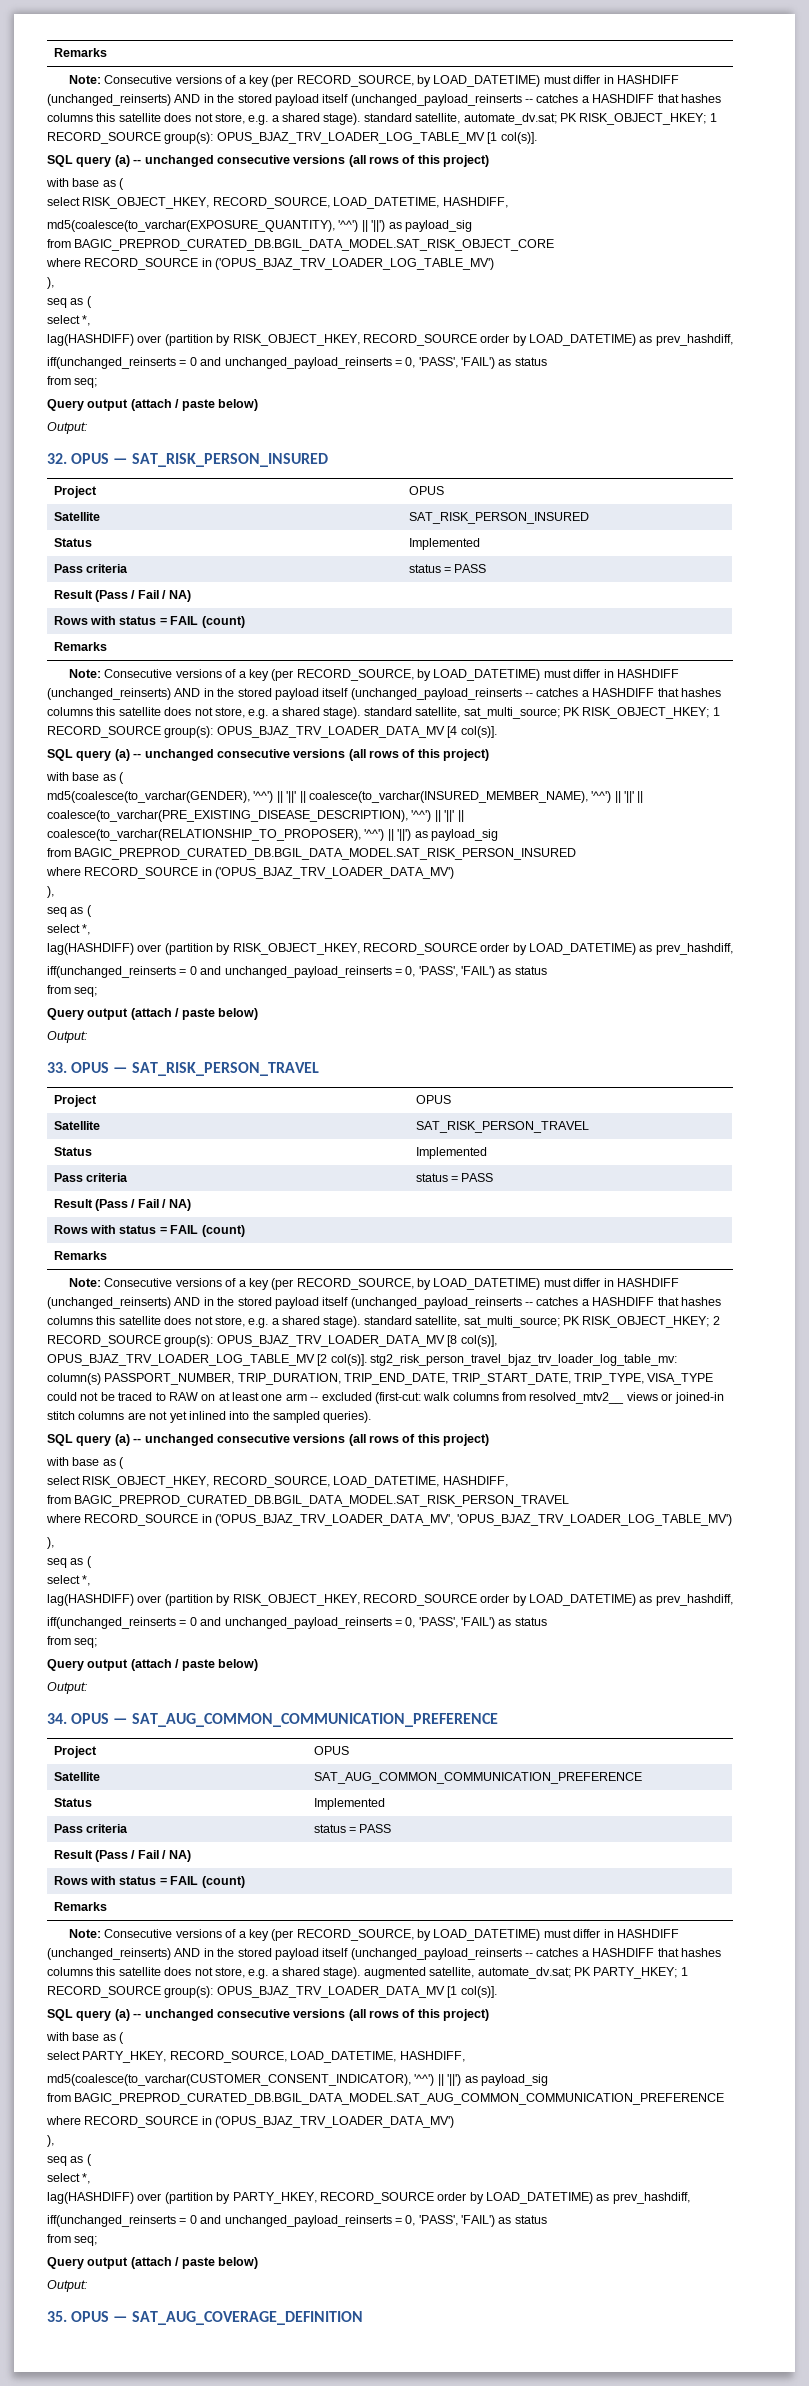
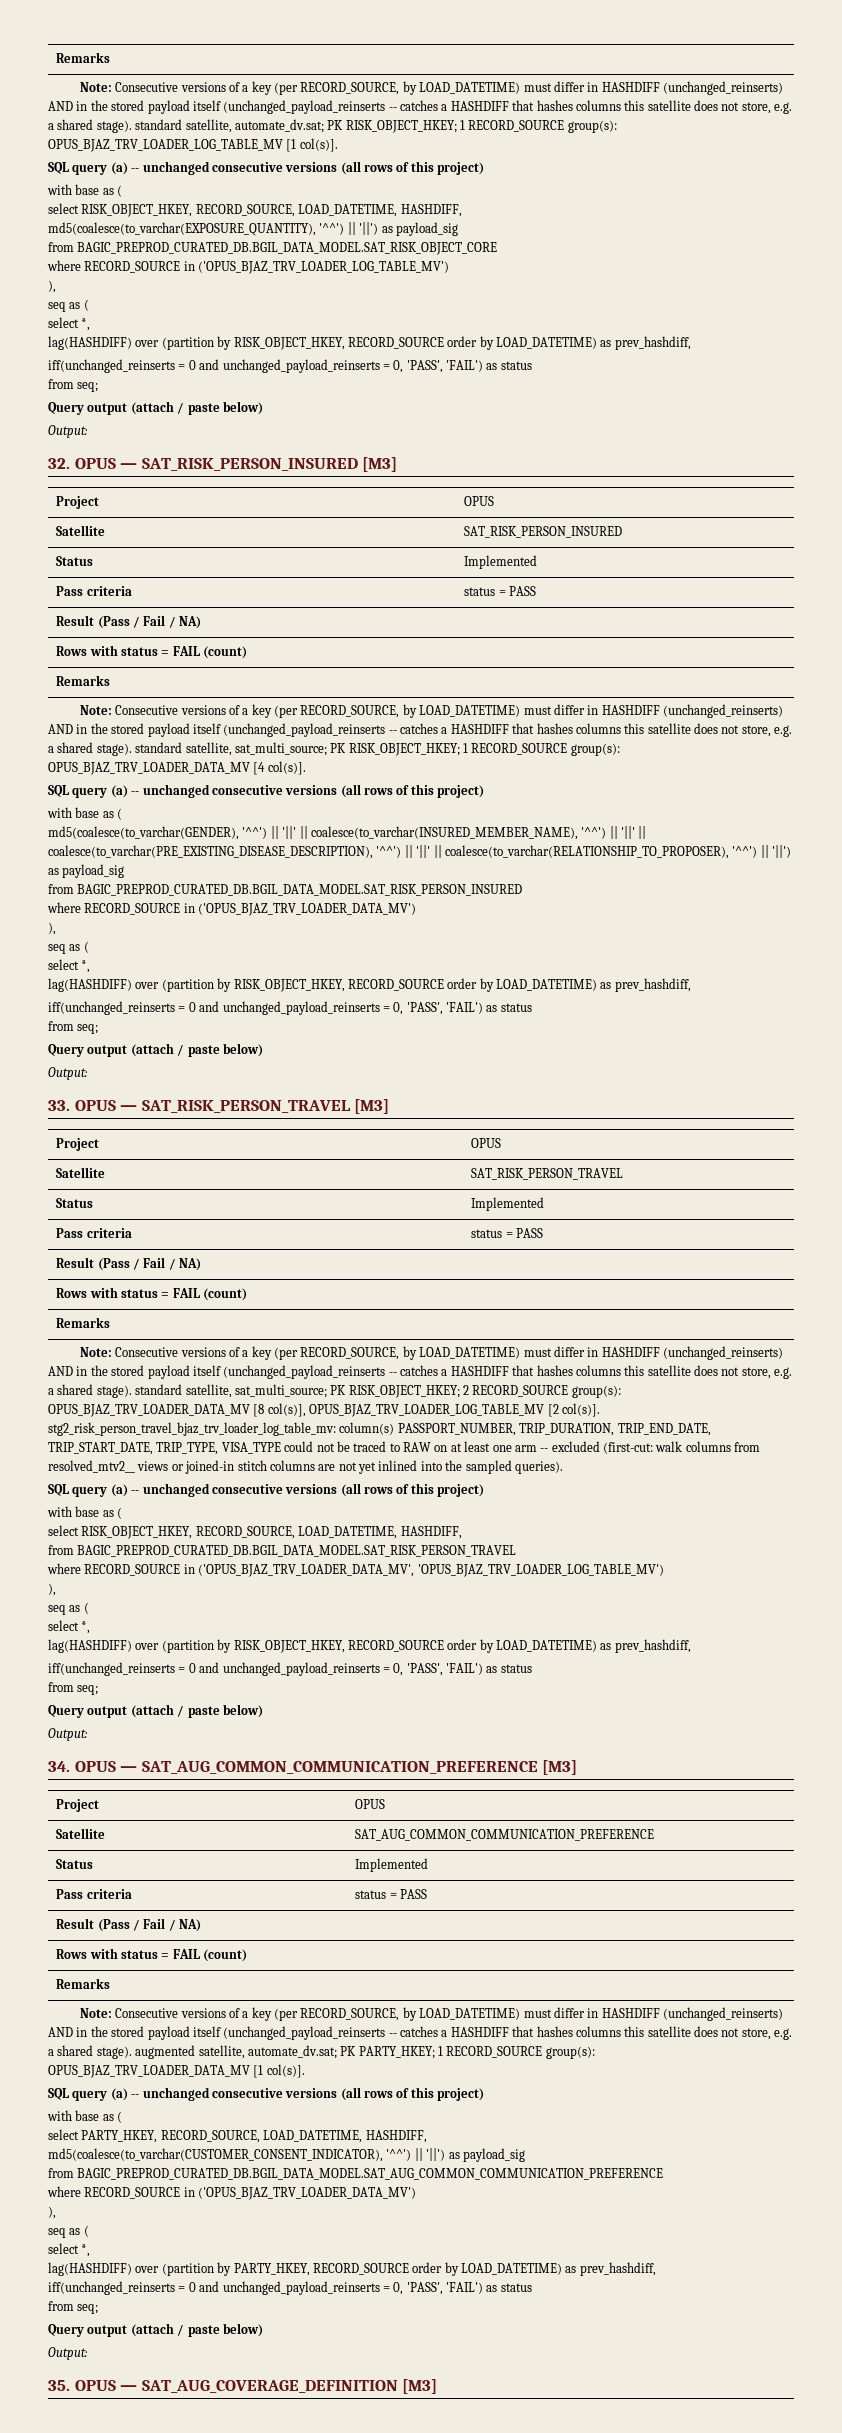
(328, 460) none -> [362,457,398,472] [M3]
(319, 1069) none -> [354,1099,390,1114] [M3]
(498, 1720) none -> [542,1760,578,1775] [M3]
(363, 2318) none -> [402,2379,438,2394] [M3]

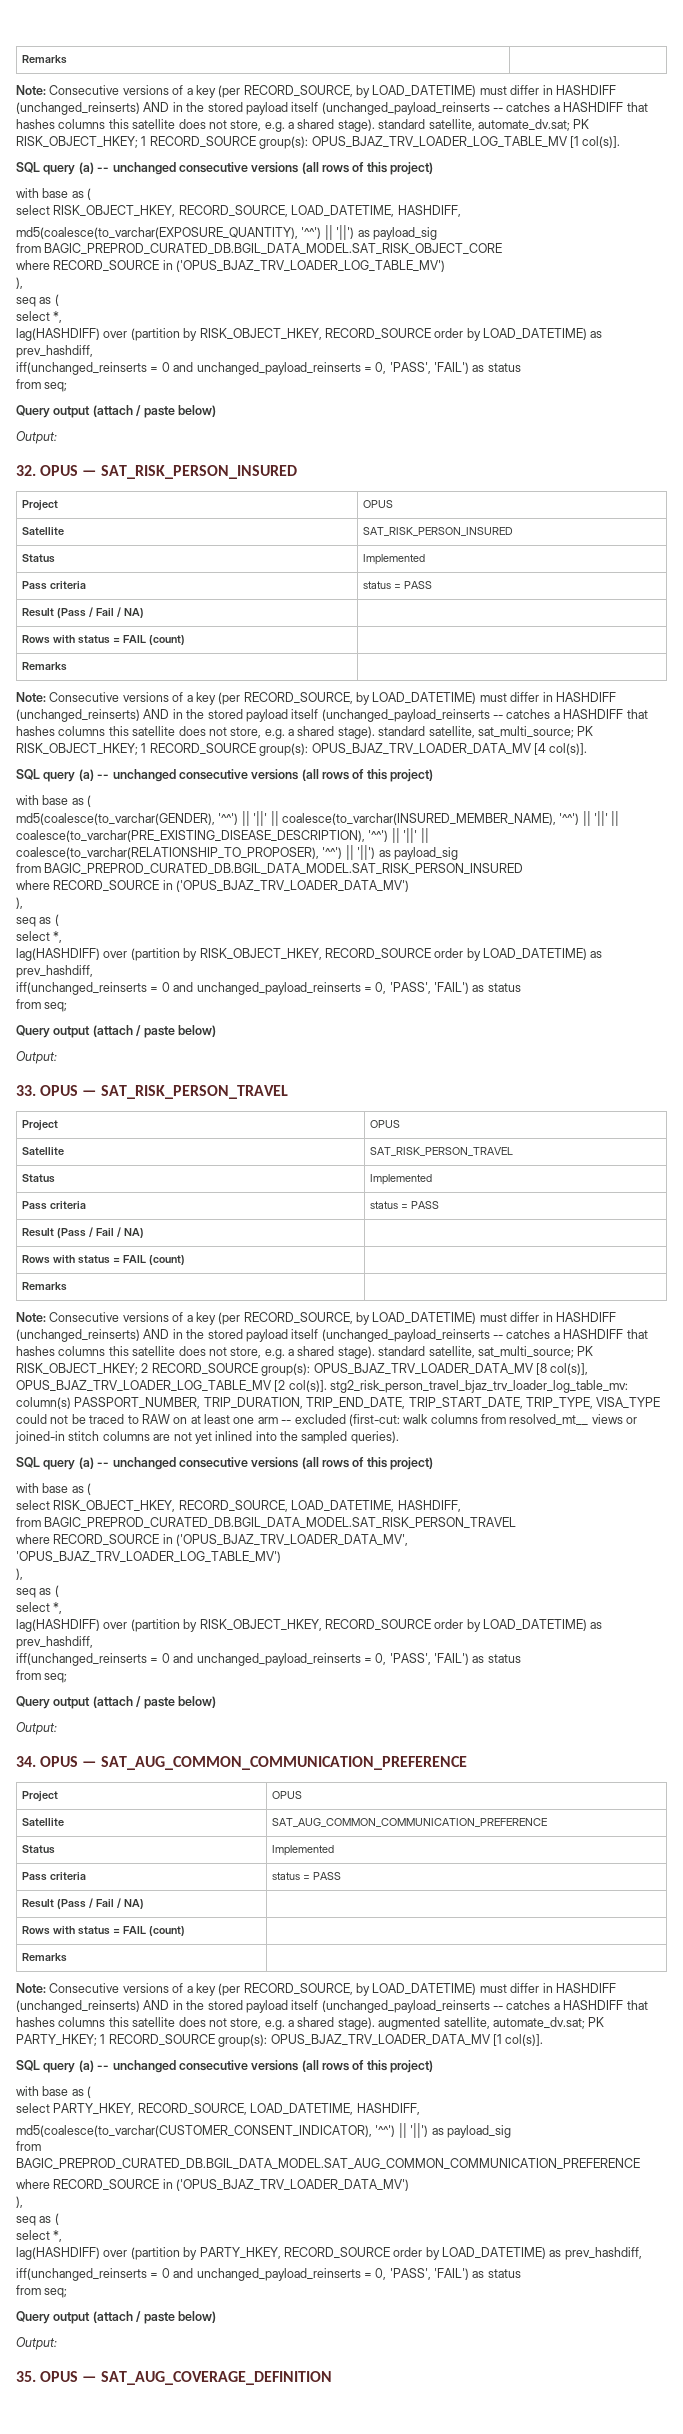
[362,457,398,472] [M3] -> (297, 472) none
[354,1099,390,1114] [M3] -> (288, 1092) none
[48,1460,135,1473] resolved_mtv2__ -> [509,1414,589,1425] resolved_mt__
[542,1760,578,1775] [M3] -> (467, 1763) none
[402,2379,438,2394] [M3] -> (332, 2378) none

